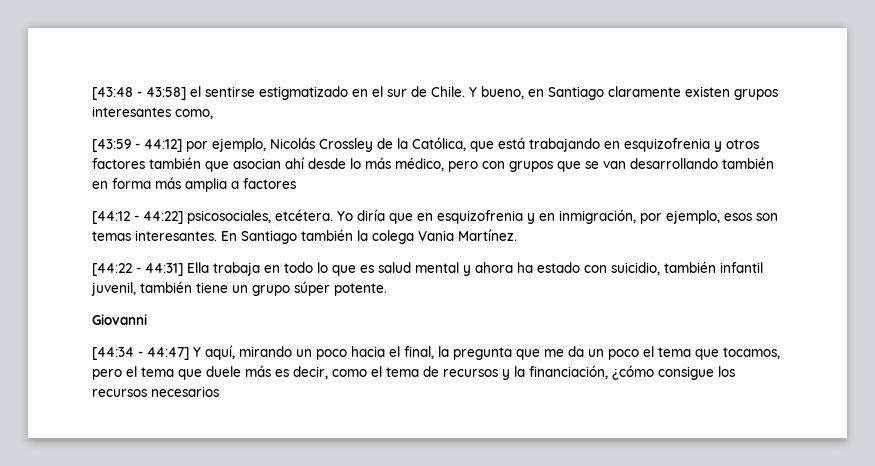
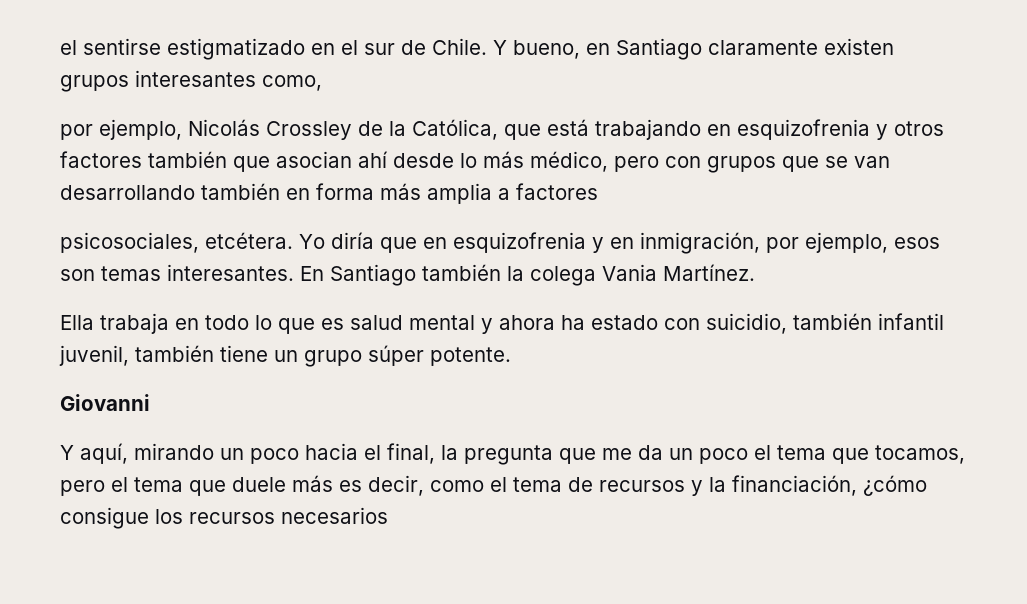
[92,87,186,100] [43:48 - 43:58] -> (60, 47) none
[92,139,182,152] [43:59 - 44:12] -> (322, 83) none
[92,211,183,224] [44:12 - 44:22] -> (598, 191) none
[92,263,183,276] [44:22 - 44:31] -> (755, 272) none
[92,347,189,360] [44:34 - 44:47] -> (150, 402) none

